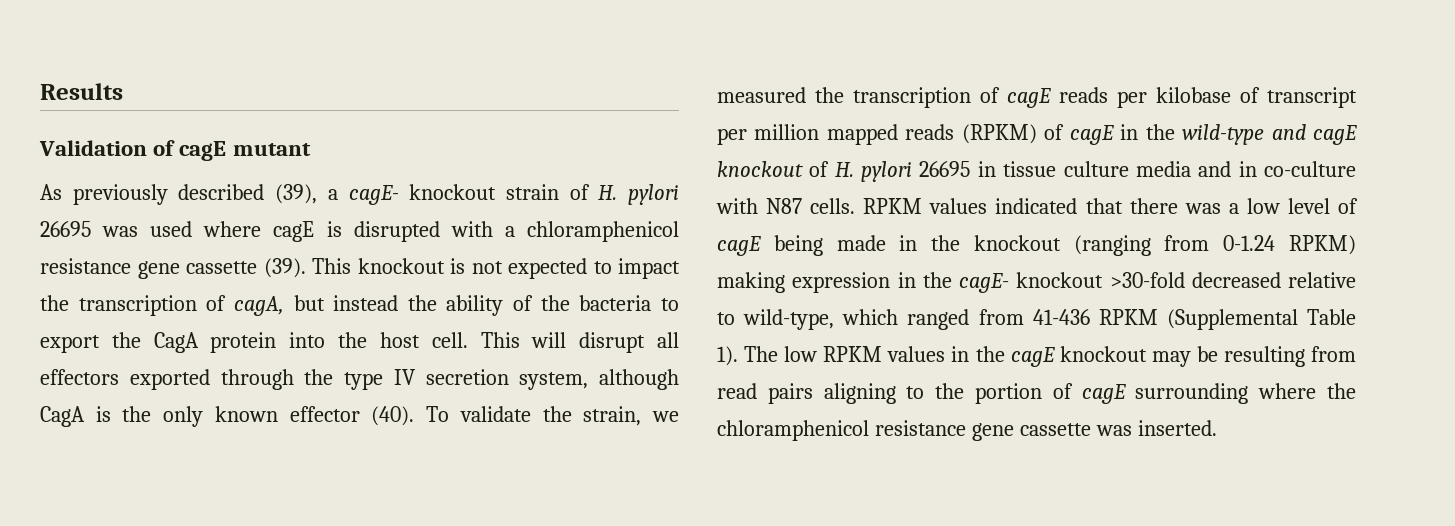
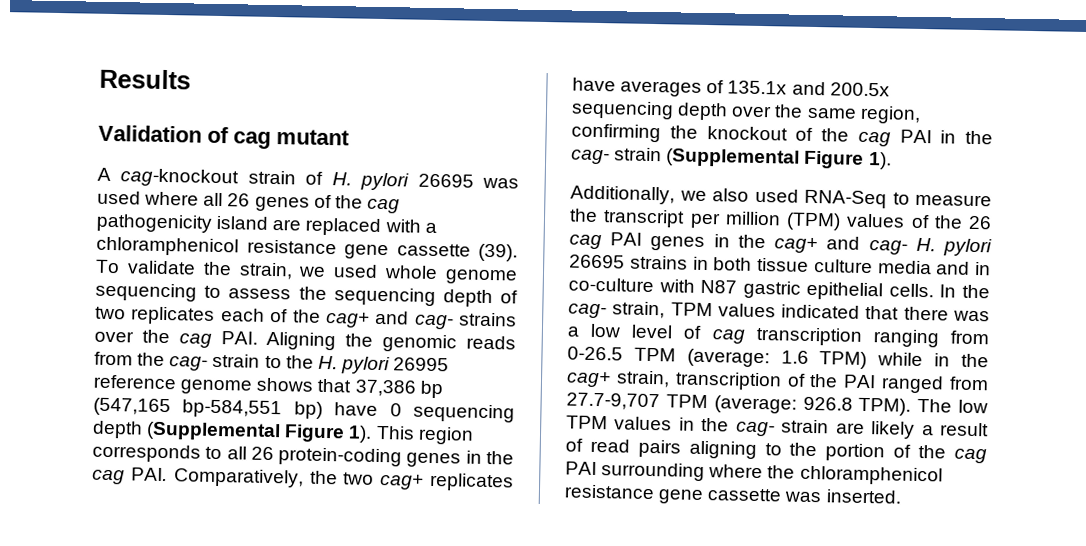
[179,141,227,161] cagE -> [233,131,271,149] cag
[40,184,497,205] As previously described (39), a cagE- knockout -> [97,167,240,188] A cag-knockout
[273,221,440,242] cagE is disrupted -> [203,192,400,214] [96,213,382,237] all 26 genes of the cag pathogenicity island are replaced
[312,258,680,279] [40,295,679,316] [40,332,679,353] [40,369,679,390] [40,406,415,427] This knockout is not expected to impact the transcription of cagA, but instead the ability of the bacteria to export the CagA protein into the host cell. This will disrupt all effectors exported through the type IV secretion system, although CagA is the only known effector (40). -> (518, 252) none
[717,87,1357,108] [717,124,1357,145] [717,161,996,182] measured the transcription of cagE reads per kilobase of transcript per million mapped reads (RPKM) of cagE in the wild-type and cagE knockout of H. pylori 26695 in -> [333,264,518,285] [95,282,518,308] [95,306,517,330] [94,329,516,353] [94,351,450,375] [93,374,443,399] [93,397,515,423] [92,420,474,445] [92,443,514,468] [92,467,514,492] [572,77,890,97] [571,100,921,124] [571,123,993,147] [571,147,892,170] [570,185,992,209] [569,208,992,231] [569,232,992,257] [569,254,753,271] used whole genome sequencing to assess the sequencing depth of two replicates each of the cag+ and cag- strains over the cag PAI. Aligning the genomic reads from the cag- strain to the H. pylori 26995 reference genome shows that 37,386 bp (547,165 bp-584,551 bp) have 0 sequencing depth (Supplemental Figure 1). This region corresponds to all 26 protein-coding genes in the cag PAI. Comparatively, the two cag+ replicates have averages of 135.1x and 200.5x sequencing depth over the same region, confirming the knockout of the cag PAI in the cag- strain (Supplemental Figure 1). // Additionally, we also used RNA-Seq to measure the transcript per million (TPM) values of the 26 cag PAI genes in the cag+ and cag- H. pylori 26695 strains in both
[810,198,923,214] cells. RPKM -> [742,280,990,301] [568,301,713,319] gastric epithelial cells. In the cag- strain, TPM
[717,235,1356,256] [717,272,1356,293] [717,309,1356,330] [717,346,738,366] cagE being made in the knockout (ranging from 0-1.24 RPKM) making expression in the cagE- knockout >30-fold decreased relative to wild-type, which ranged from 41-436 RPKM (Supplemental Table 1). -> [711,326,989,348] [567,346,989,370] [566,370,989,394] [566,392,912,416] cag transcription ranging from 0-26.5 TPM (average: 1.6 TPM) while in the cag+ strain, transcription of the PAI ranged from 27.7-9,707 TPM (average: 926.8 TPM).
[823,346,883,362] RPKM -> [566,415,608,430] TPM
[1010,346,1356,367] cagE knockout may be resulting from -> [735,419,989,439] [565,438,583,452] cag- strain are likely a result of
[1081,384,1126,404] cagE -> [918,444,987,464] [565,461,597,476] the cag PAI

